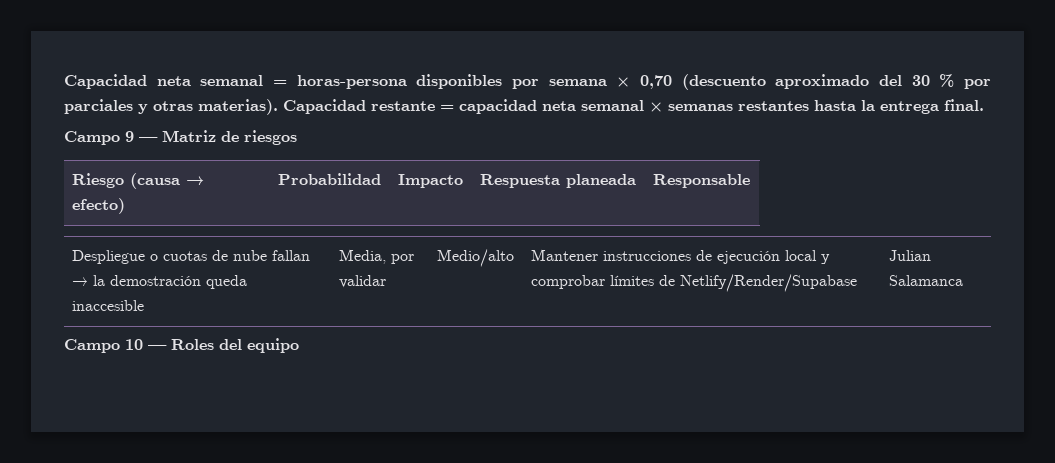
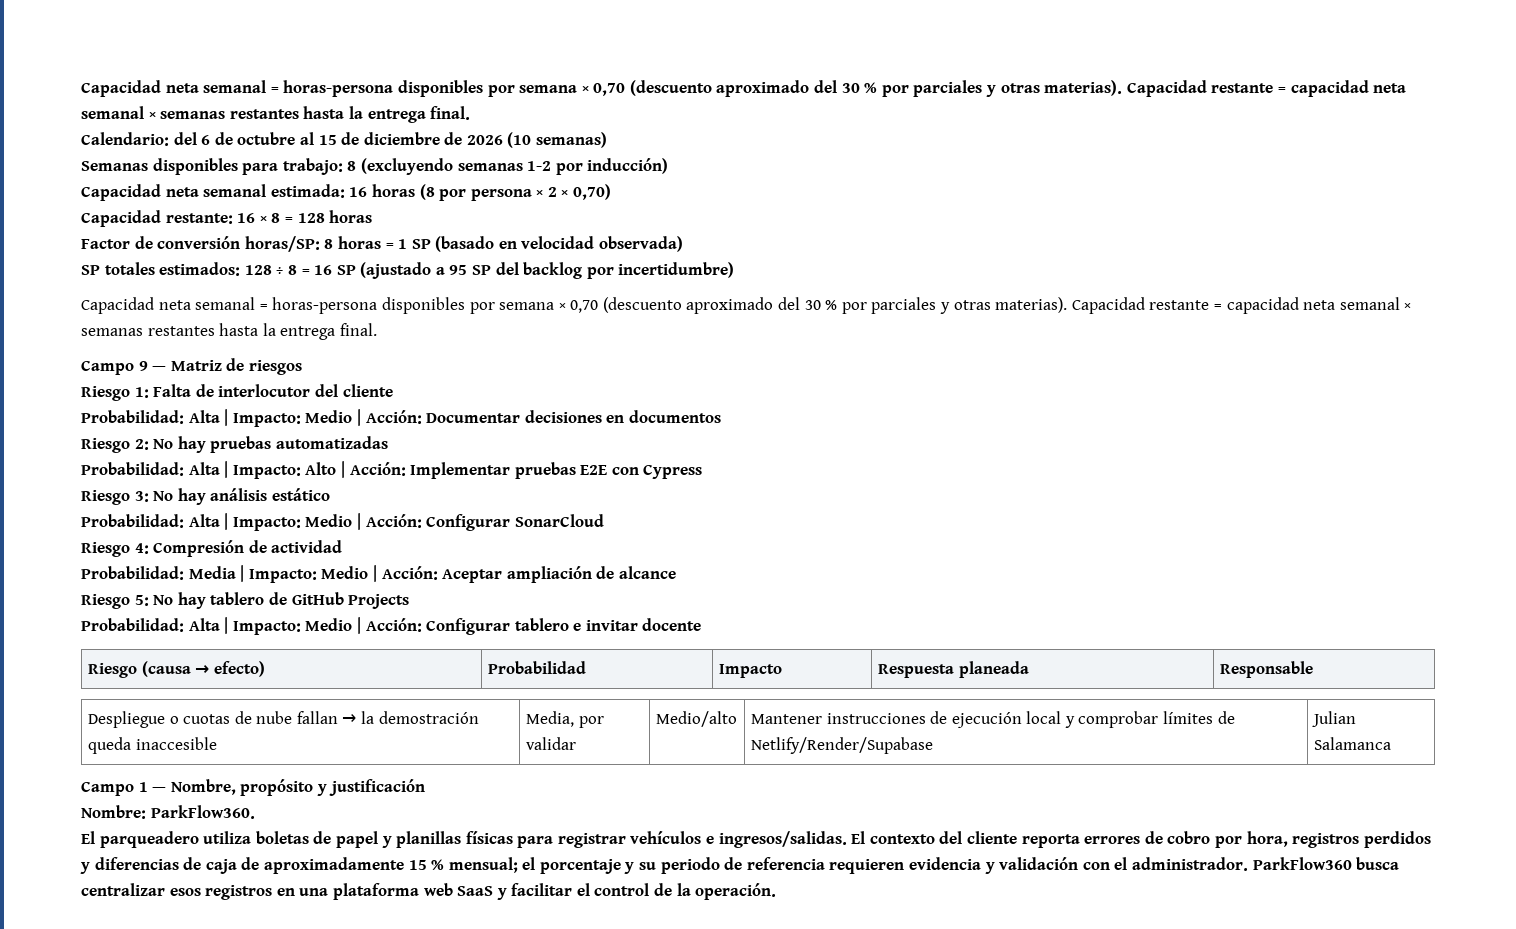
(984, 105) none -> [81,132,608,148] [81,158,669,175] [81,184,612,201] [81,210,373,227] [81,236,684,252] [81,262,735,279] [81,297,1412,314] [81,323,377,340] // Calendario: del 6 de octubre al 15 de diciembre de 2026 (10 semanas) // Semanas disponibles para trabajo: 8 (excluyendo semanas 1-2 por inducción) // Capacidad neta semanal estimada: 16 horas (8 por persona × 2 × 0,70) // Capacidad restante: 16 × 8 = 128 horas // Factor de conversión horas/SP: 8 horas = 1 SP (basado en velocidad observada) // SP totales estimados: 128 ÷ 8 = 16 SP (ajustado a 95 SP del backlog por incertidumbre) // Capacidad neta semanal = horas-persona disponibles por semana × 0,70 (descuento aproximado del 30 % por parciales y otras materias). Capacidad restante = capacidad neta semanal × semanas restantes hasta la entrega final.
(297, 137) none -> [81,384,393,401] [81,409,721,427] [81,436,388,453] [81,461,703,479] [81,488,330,505] [81,513,604,531] [81,540,343,557] [81,565,676,583] [81,592,410,609] [81,617,702,635] // Riesgo 1: Falta de interlocutor del cliente // Probabilidad: Alta | Impacto: Medio | Acción: Documentar decisiones en documentos // Riesgo 2: No hay pruebas automatizadas // Probabilidad: Alta | Impacto: Alto | Acción: Implementar pruebas E2E con Cypress // Riesgo 3: No hay análisis estático // Probabilidad: Alta | Impacto: Medio | Acción: Configurar SonarCloud // Riesgo 4: Compresión de actividad // Probabilidad: Media | Impacto: Medio | Acción: Aceptar ampliación de alcance // Riesgo 5: No hay tablero de GitHub Projects // Probabilidad: Alta | Impacto: Medio | Acción: Configurar tablero e invitar docente
[125,338,299,353] 10 — Roles del equipo -> [138,779,425,796] [81,805,255,819] [81,831,1431,848] [80,857,1400,874] [81,883,777,900] 1 — Nombre, propósito y justificación // Nombre: ParkFlow360. // El parqueadero utiliza boletas de papel y planillas físicas para registrar vehículos e ingresos/salidas. El contexto del cliente reporta errores de cobro por hora, registros perdidos y diferencias de caja de aproximadamente 15 % mensual; el porcentaje y su periodo de referencia requieren evidencia y validación con el administrador. ParkFlow360 busca centralizar esos registros en una plataforma web SaaS y facilitar el control de la operación.

